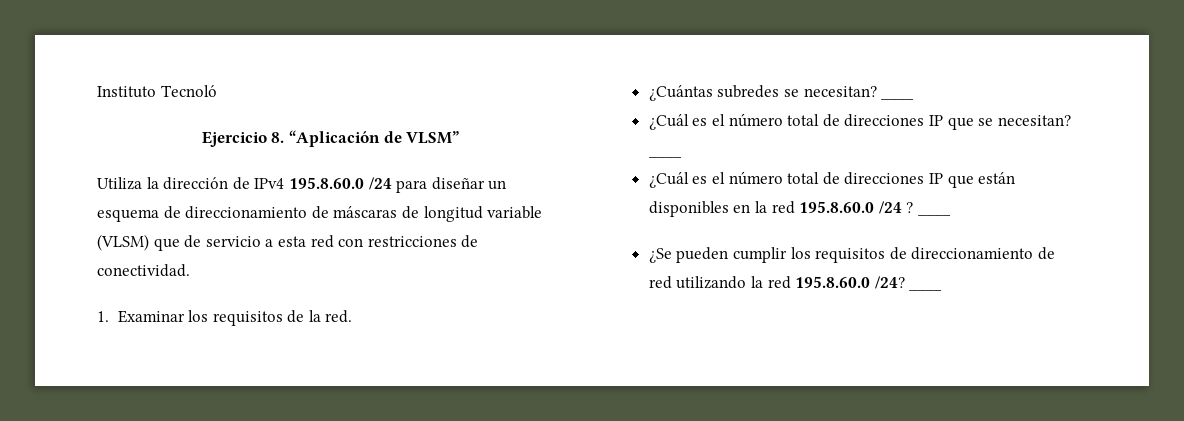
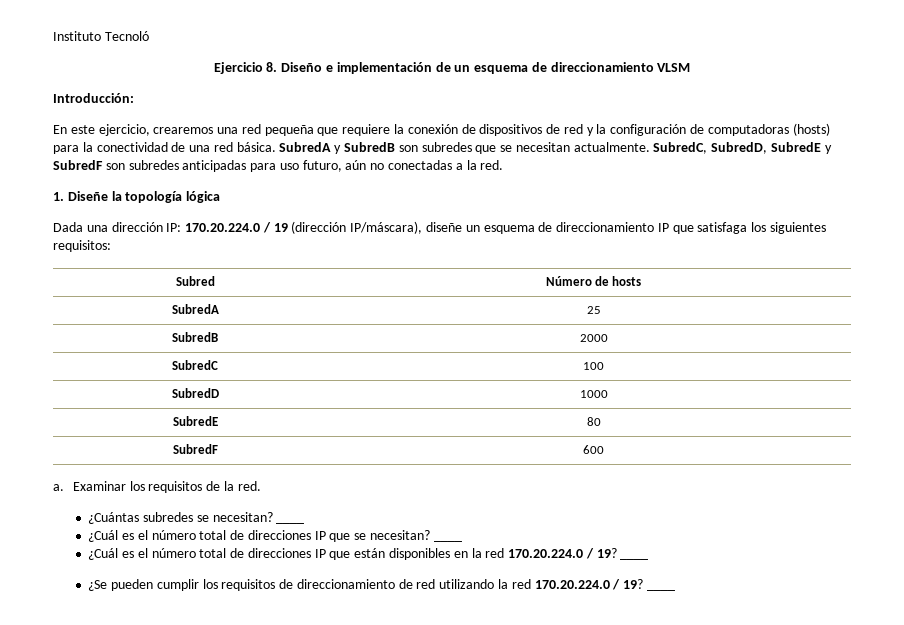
[289,130,460,147] [97,177,507,193] [97,206,543,222] [97,234,479,251] [97,264,190,277] [97,311,109,322] “Aplicación de VLSM” // Utiliza la dirección de IPv4 195.8.60.0 /24 para diseñar un esquema de direccionamiento de máscaras de longitud variable (VLSM) que de servicio a esta red con restricciones de conectividad. // 1. -> [281,62,691,74] [53,93,134,103] [53,123,830,136] [53,142,832,154] [53,160,504,172] [53,191,221,203] [53,221,827,234] [53,240,111,252] [175,276,215,286] [545,276,642,286] [171,304,219,314] [586,306,601,314] [172,332,218,342] [579,334,608,342] [172,360,218,370] [583,362,604,370] [171,388,219,398] [579,390,608,398] [172,416,218,426] [586,417,601,426] [172,444,218,454] [583,445,604,454] [53,484,64,491] Diseño e implementación de un esquema de direccionamiento VLSM // Introducción: // En este ejercicio, crearemos una red pequeña que requiere la conexión de dispositivos de red y la configuración de computadoras (hosts) para la conectividad de una red básica. SubredA y SubredB son subredes que se necesitan actualmente. SubredC, SubredD, SubredE y SubredF son subredes anticipadas para uso futuro, aún no conectadas a la red. // 1. Diseñe la topología lógica // Dada una dirección IP: 170.20.224.0 / 19 (dirección IP/máscara), diseñe un esquema de direccionamiento IP que satisfaga los siguientes requisitos: // Subred | Número de hosts // SubredA | 25 // SubredB | 2000 // SubredC | 100 // SubredD | 1000 // SubredE | 80 // SubredF | 600 // a.
[799,201,914,214] 195.8.60.0 /24 ? -> [508,548,617,559] 170.20.224.0 / 19?
[795,276,905,289] 195.8.60.0 /24? -> [534,579,644,590] 170.20.224.0 / 19?

